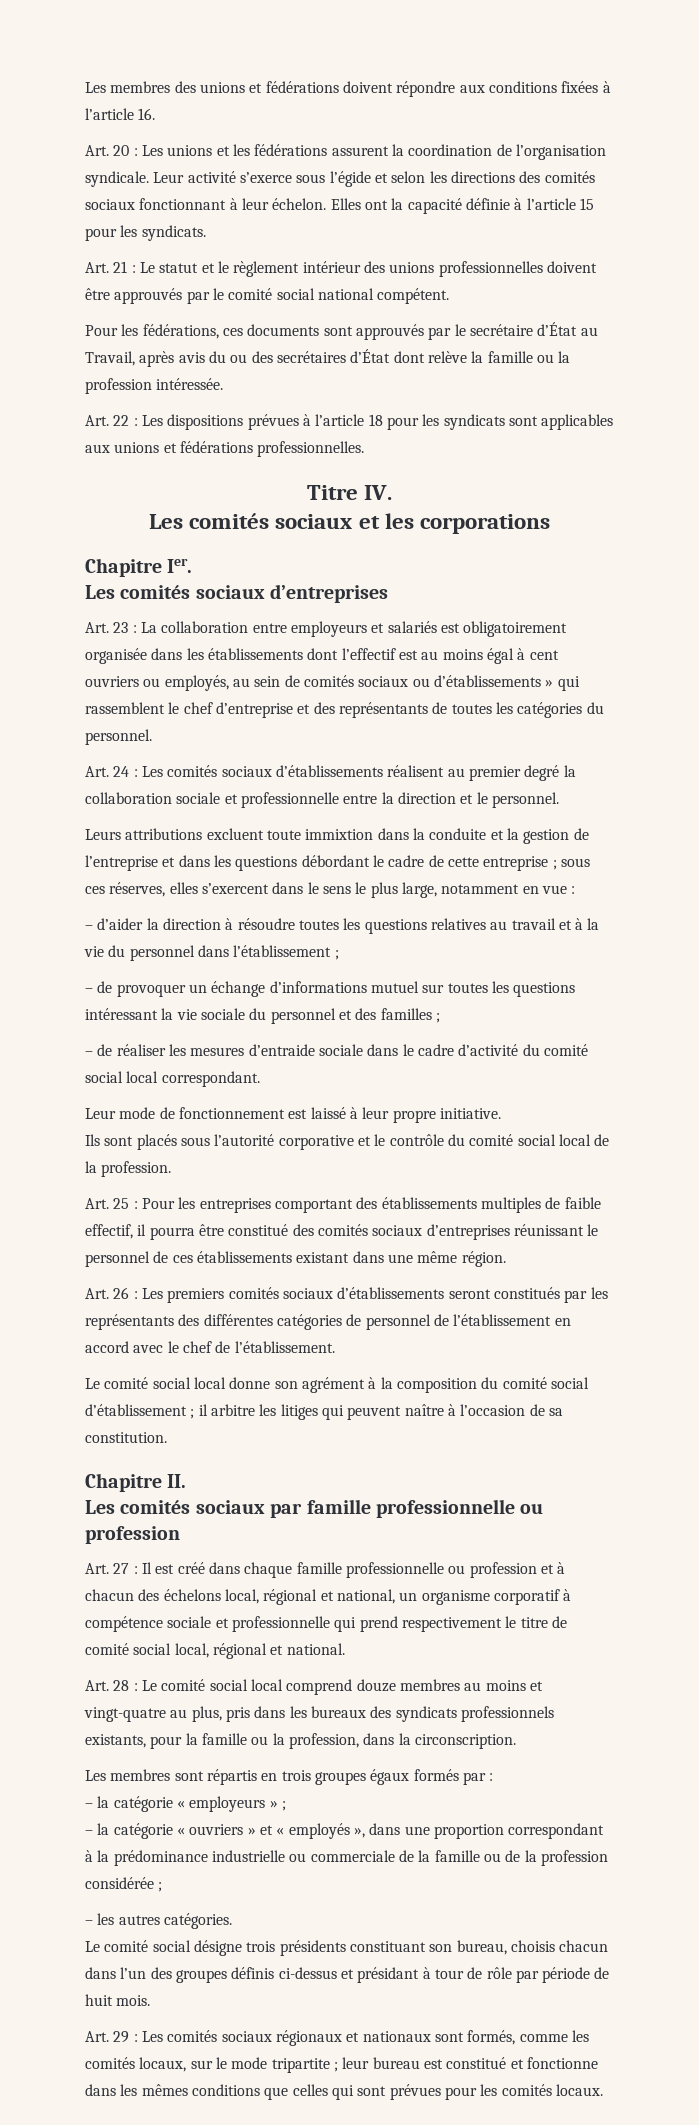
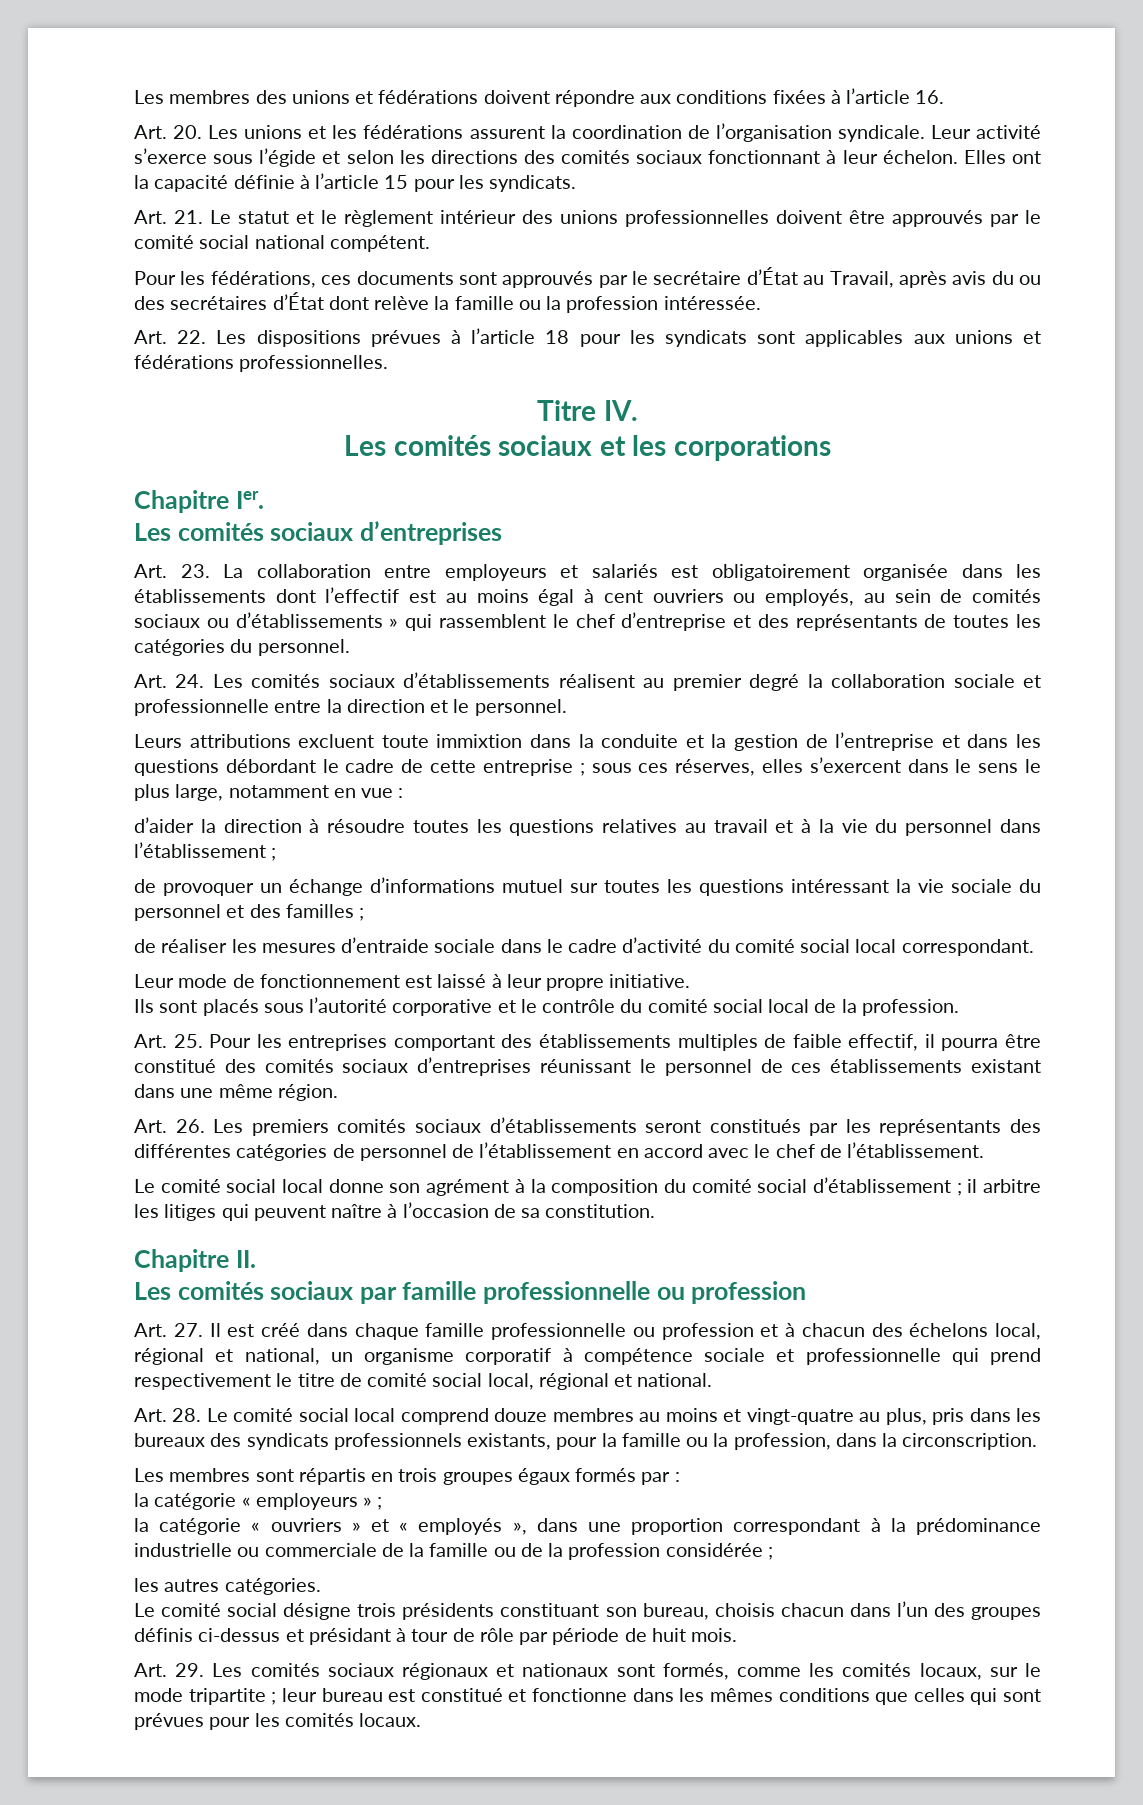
[113,145,138,156] 20 : -> [173,125,203,139] 20.
[113,261,136,273] 21 : -> [174,210,203,224] 21.
[113,415,138,426] 22 : -> [177,330,207,344] 22.
[113,622,137,633] 23 : -> [180,564,210,578] 23.
[113,766,138,777] 24 : -> [175,674,205,688] 24.
[85,925,93,930] – -> (404, 793) none
[85,988,93,993] – -> (277, 854) none
[85,1051,93,1056] – -> (365, 914) none
[113,1198,138,1209] 25 : -> [173,1034,203,1048] 25.
[113,1287,138,1299] 26 : -> [175,1119,205,1133] 26.
[113,1563,138,1574] 27 : -> [173,1323,203,1337] 27.
[113,1680,138,1691] 28 : -> [172,1408,202,1422] 28.
[85,1803,93,1808] – -> (680, 1477) none
[85,1830,93,1835] – -> (383, 1503) none
[85,1920,93,1925] – -> (773, 1553) none
[113,2031,138,2043] 29 : -> [175,1663,205,1677] 29.

